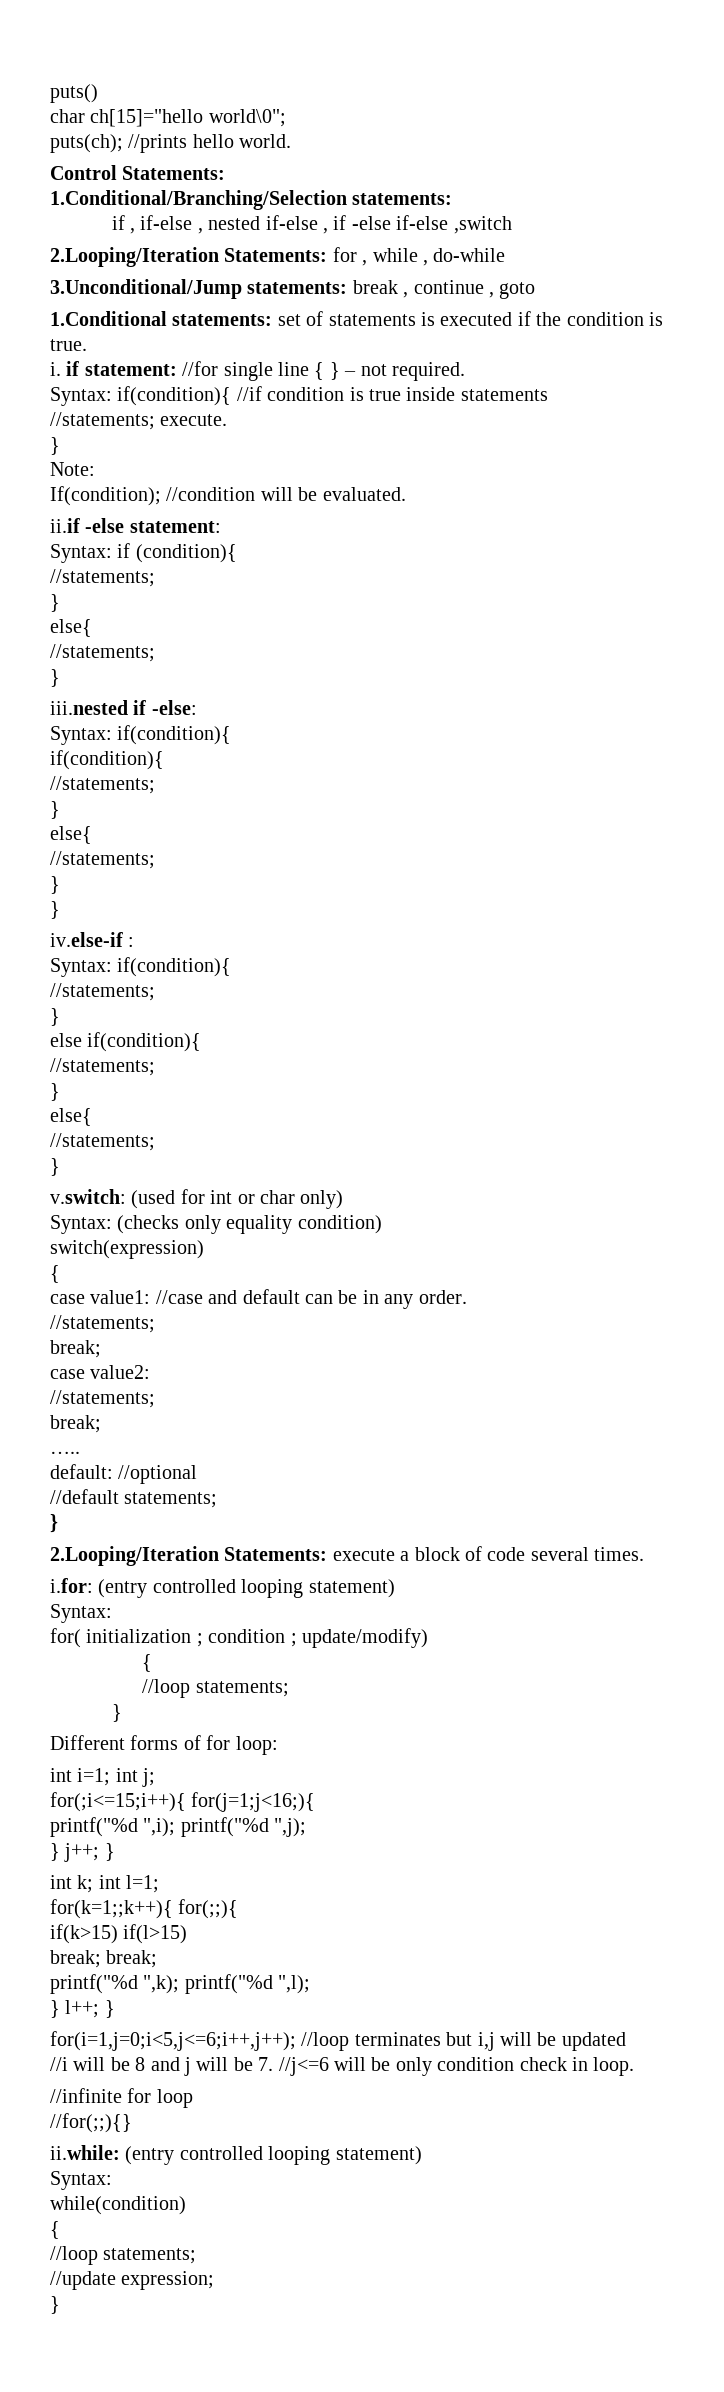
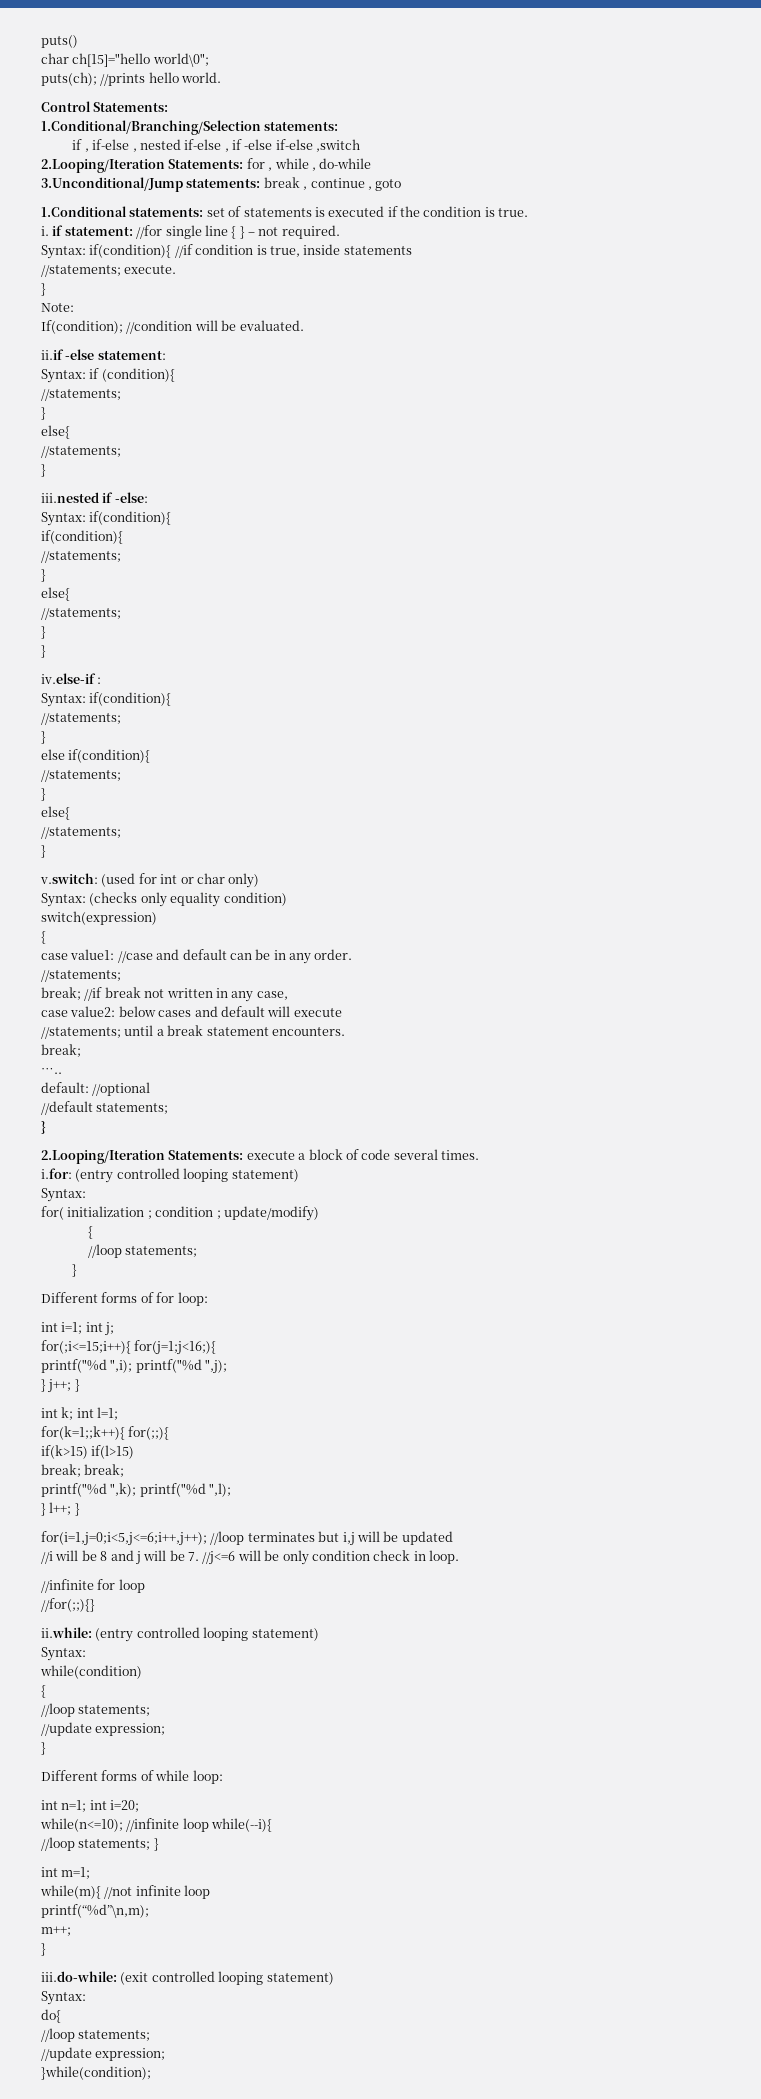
[369,389,401,401] true -> [269,246,300,257] true,
[50,1365,151,1379] [50,1390,155,1408] // case value2: // //statements; -> [84,987,288,1002] [41,1006,342,1017] [41,1025,345,1039] //if break not written in any case, // case value2: below cases and default will execute // //statements; until a break statement encounters.
(60, 2305) none -> [41,1770,223,1784] [41,1800,140,1812] [40,1818,273,1832] [41,1837,159,1851] [41,1867,91,1879] [40,1885,211,1899] [41,1904,149,1918] [41,1926,71,1936] [41,1943,46,1956] [41,1971,334,1985] [41,1991,86,2005] [41,2009,61,2023] [41,2028,151,2042] [41,2047,166,2061] [41,2066,151,2080] // Different forms of while loop: // int n=1; int i=20; // while(n<=10); //infinite loop while(--i){ // //loop statements; } // int m=1; // while(m){ //not infinite loop // printf(“%d”\n,m); // m++; // } // iii.do-while: (exit controlled looping statement) // Syntax: // do{ // //loop statements; // //update expression; // }while(condition);

